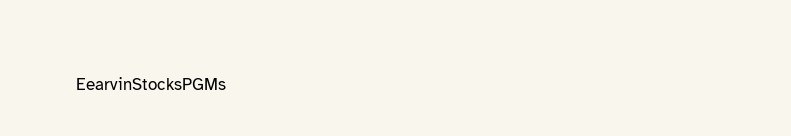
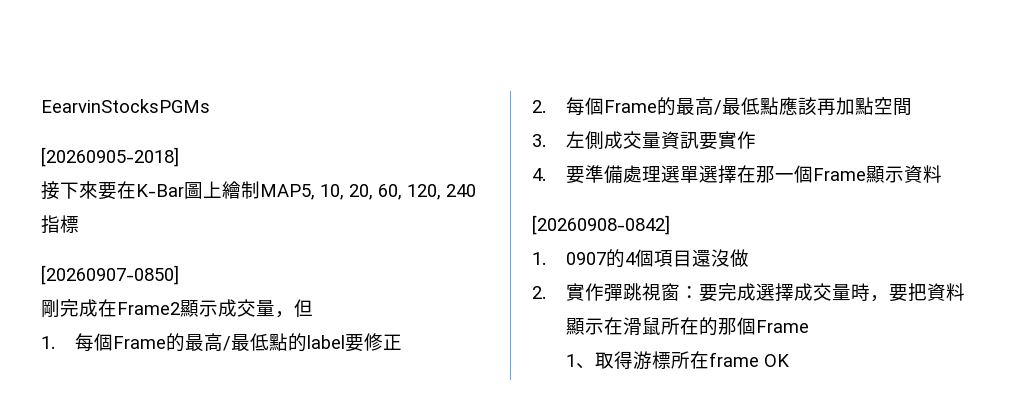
(226, 83) none -> [41,147,179,167] [41,181,476,200] [41,215,79,234] [41,265,179,285] [41,299,313,318] [41,333,403,352] [532,97,913,116] [532,131,757,150] [532,165,943,184] [532,215,670,235] [532,249,750,268] [532,283,966,302] [566,317,810,336] [566,351,791,370] // [20260905-2018] // 接下來要在K-Bar圖上繪制MAP5, 10, 20, 60, 120, 240指標 // [20260907-0850] // 剛完成在Frame2顯示成交量，但 // 1.每個Frame的最高/最低點的label要修正 // 2.每個Frame的最高/最低點應該再加點空間 // 3.左側成交量資訊要實作 // 4.要準備處理選單選擇在那一個Frame顯示資料 // [20260908-0842] // 1. 0907的4個項目還沒做 // 2.實作彈跳視窗：要完成選擇成交量時，要把資料顯示在滑鼠所在的那個Frame // 1、取得游標所在frame OK

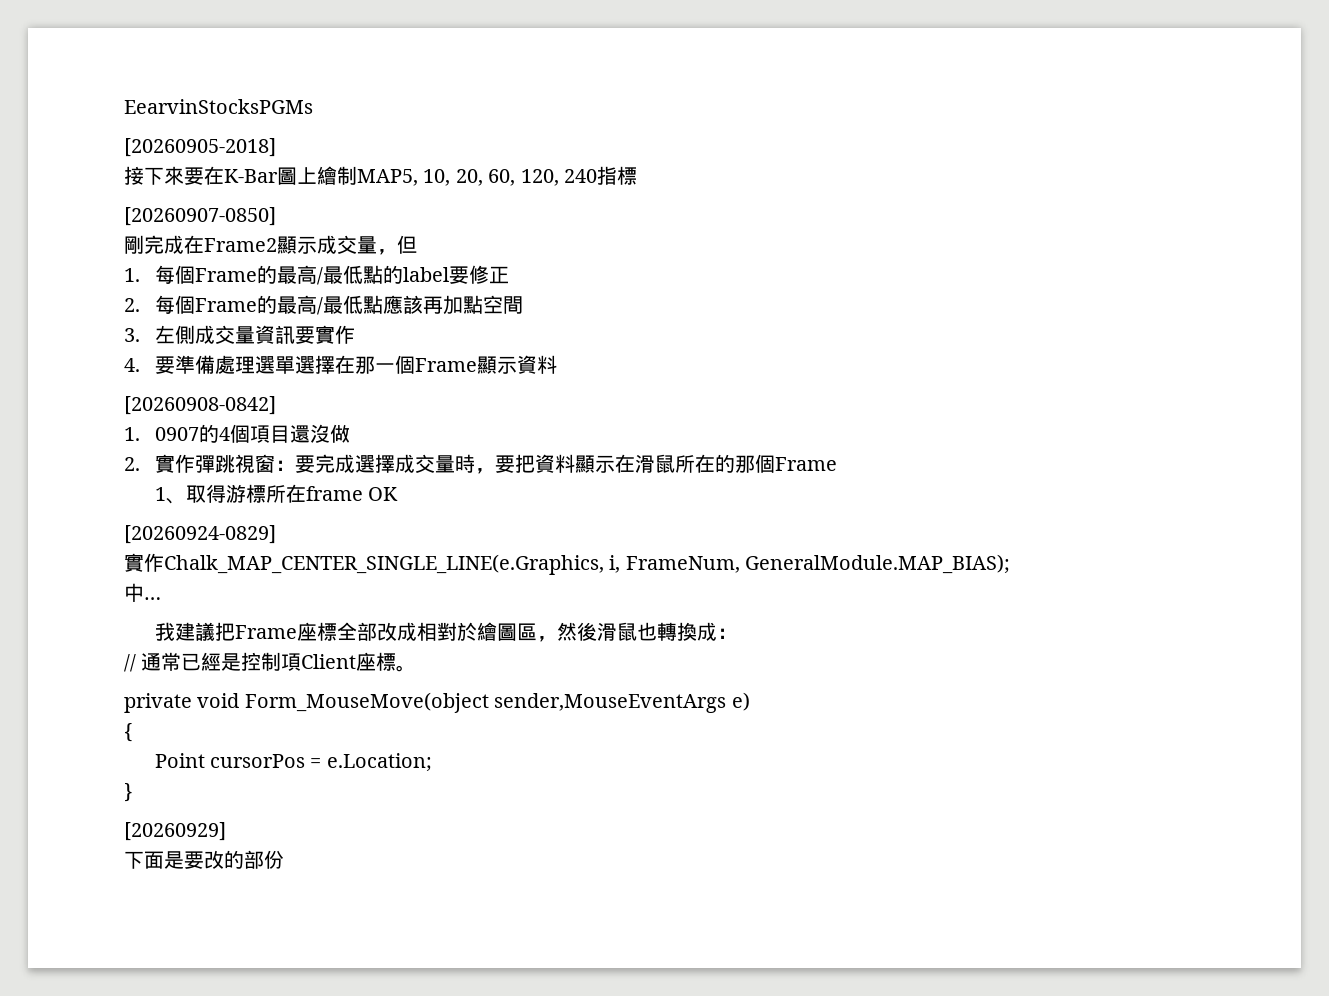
(791, 360) none -> [124,525,276,544] [124,553,1011,575] [124,583,161,602] [154,622,737,642] [124,652,417,672] [124,692,750,713] [124,723,133,742] [154,753,432,772] [124,783,133,802] [124,822,226,841] [124,850,284,869] // [20260924-0829] // 實作Chalk_MAP_CENTER_SINGLE_LINE(e.Graphics, i, FrameNum, GeneralModule.MAP_BIAS); // 中… // 我建議把Frame座標全部改成相對於繪圖區，然後滑鼠也轉換成： // // 通常已經是控制項Client座標。 // private void Form_MouseMove(object sender,MouseEventArgs e) // { // Point cursorPos = e.Location; // } // [20260929] // 下面是要改的部份

